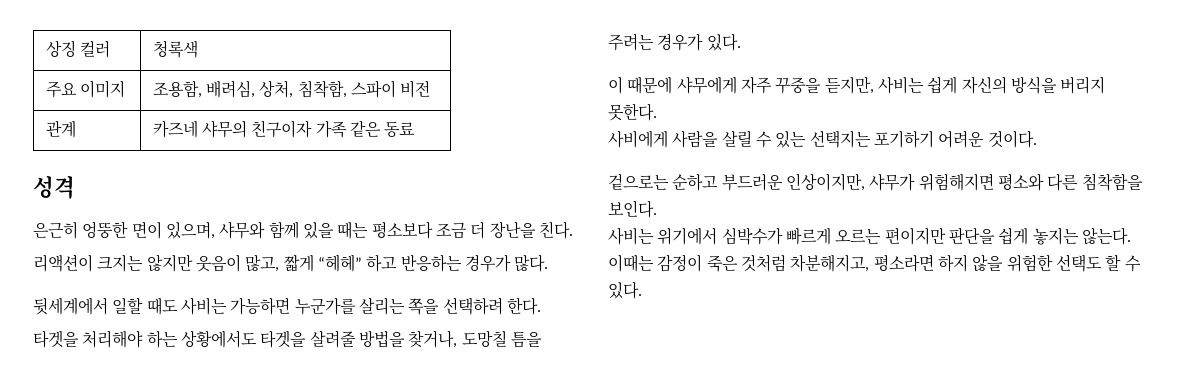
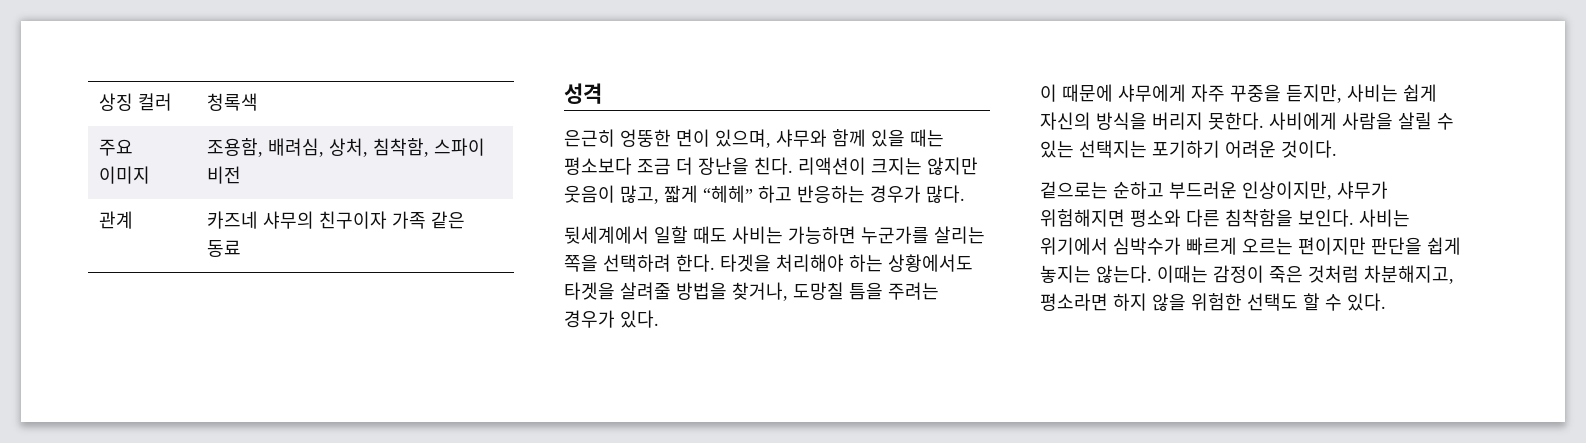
(573, 230) // -> (793, 166) none
(541, 306) // -> (715, 263) none
(657, 112) // -> (1264, 121) none
(657, 209) // -> (1354, 218) none

